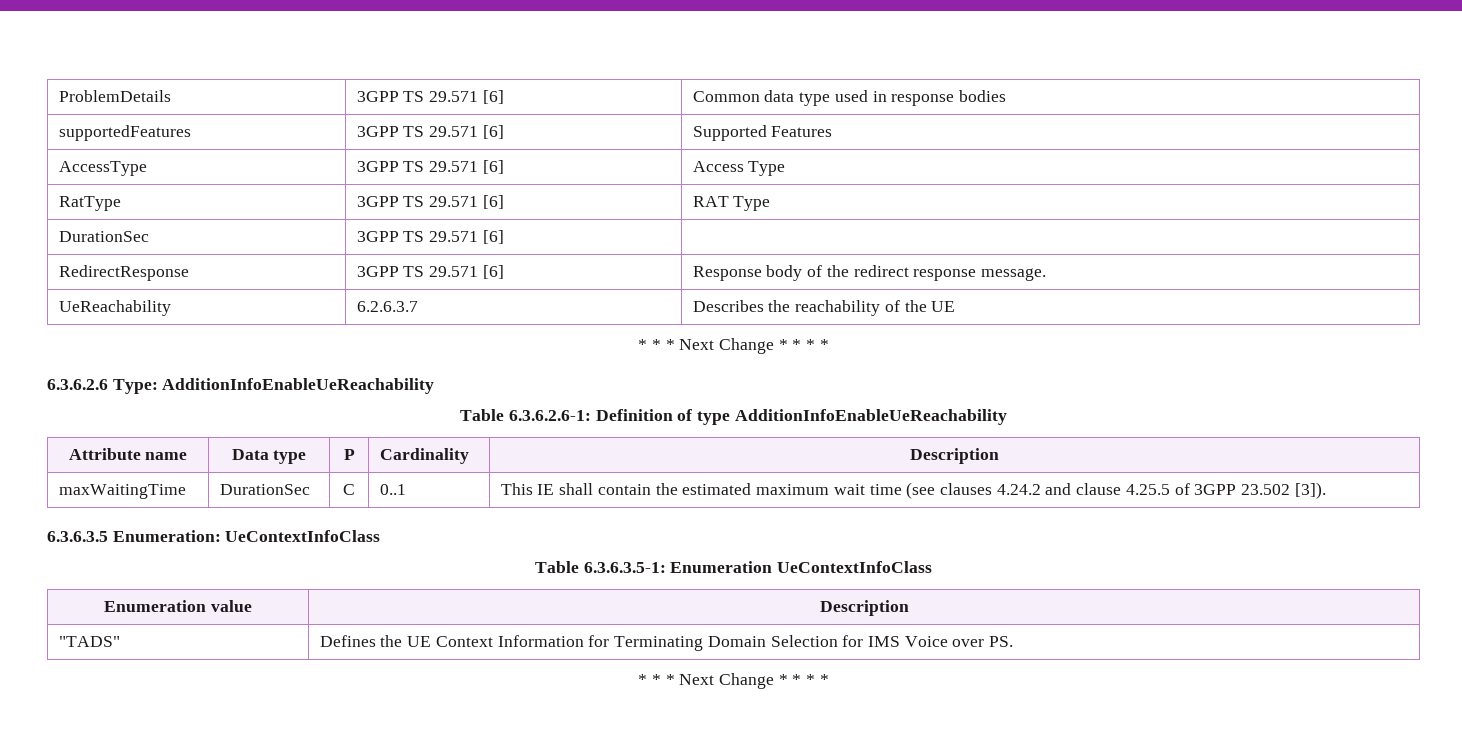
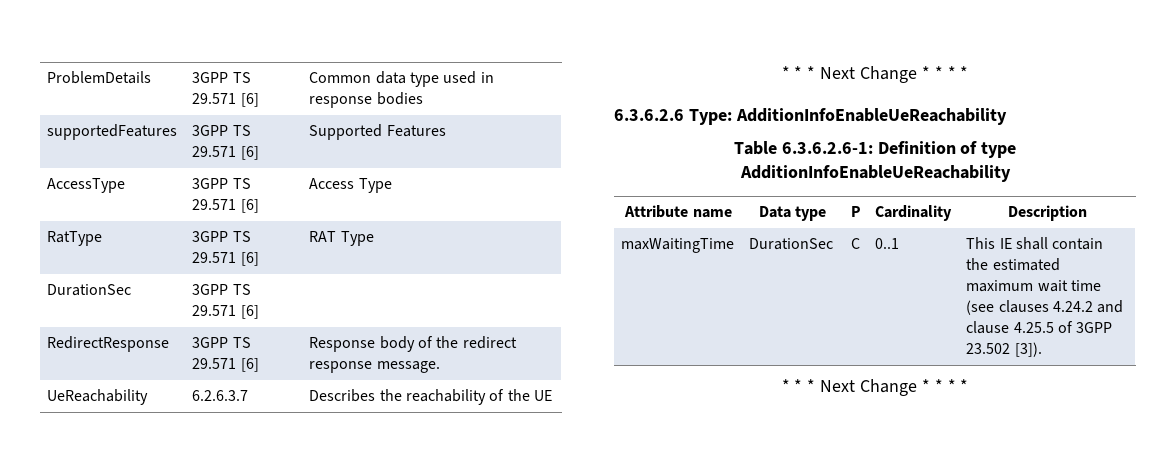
[47,530,381,542] [534,561,933,573] [104,600,252,612] [819,600,909,616] [58,636,120,647] [319,635,1014,651] // 6.3.6.3.5 Enumeration: UeContextInfoClass // Table 6.3.6.3.5-1: Enumeration UeContextInfoClass // Enumeration value | Description // "TADS" | Defines the UE Context Information for Terminating Domain Selection for IMS Voice over PS. -> (1042, 349) none

